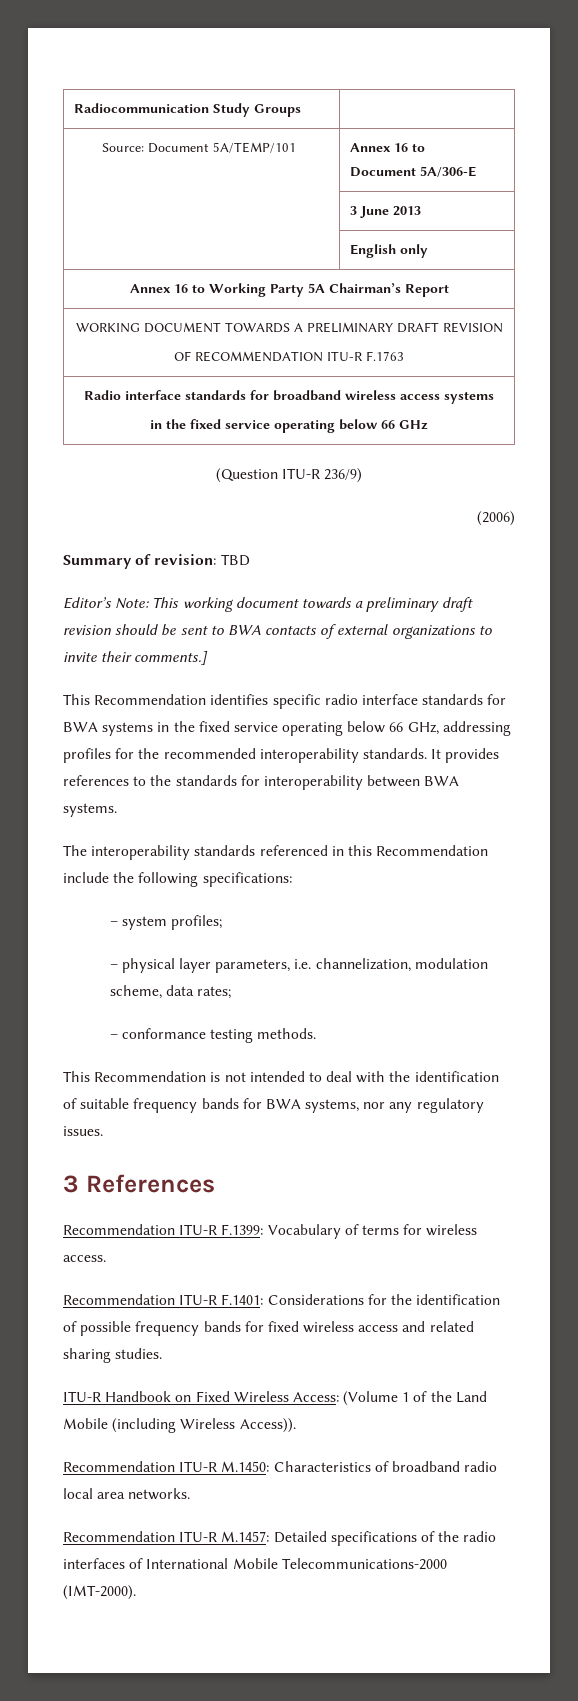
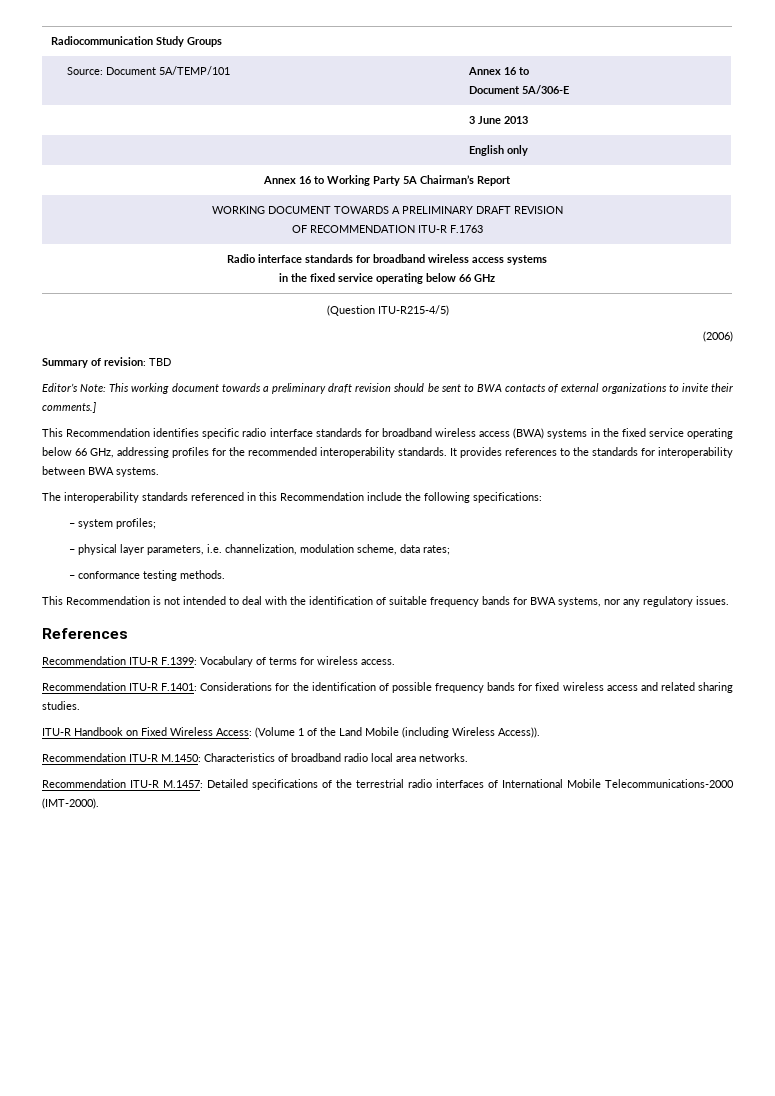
[282,468,363,483] ITU-R 236/9) -> [377,305,449,316] ITU-R215-4/5)
[63,722,98,732] BWA -> [381,428,545,439] broadband wireless access (BWA)
[63,1175,79,1193] 3 -> (729, 600) none
(460, 1536) none -> [356,779,404,788] terrestrial

